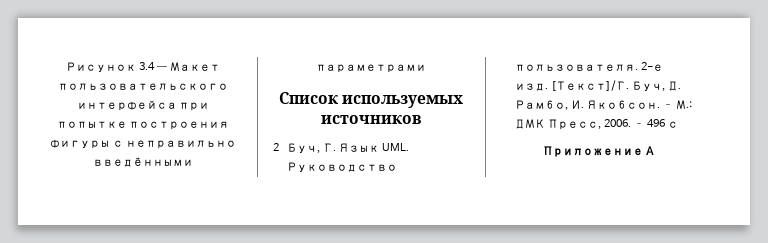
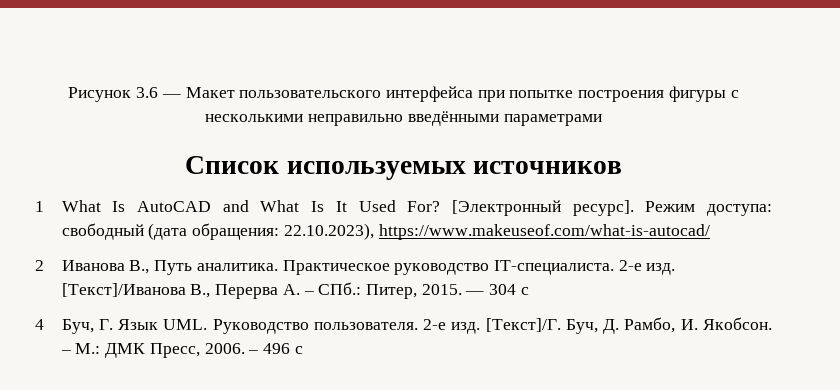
[139,62,156,70] 3.4 -> [136,87,159,98] 3.6
(123, 143) none -> [205,114,304,122] несколькими
[273,143,279,151] 2 -> [35,200,772,216] [61,223,710,240] [35,260,676,275] [61,282,529,299] [35,319,44,330] 1 What Is AutoCAD and What Is It Used For? [Электронный ресурс]. Режим доступа: свободный (дата обращения: 22.10.2023), https://www.makeuseof.com/what-is-autocad/ // 2 Иванова В., Путь аналитика. Практическое руководство IT-специалиста. 2-е изд. [Текст]/Иванова В., Перерва А. – СПб.: Питер, 2015. — 304 с // 4
[542,146,656,157] // Приложение А -> (303, 350) none

